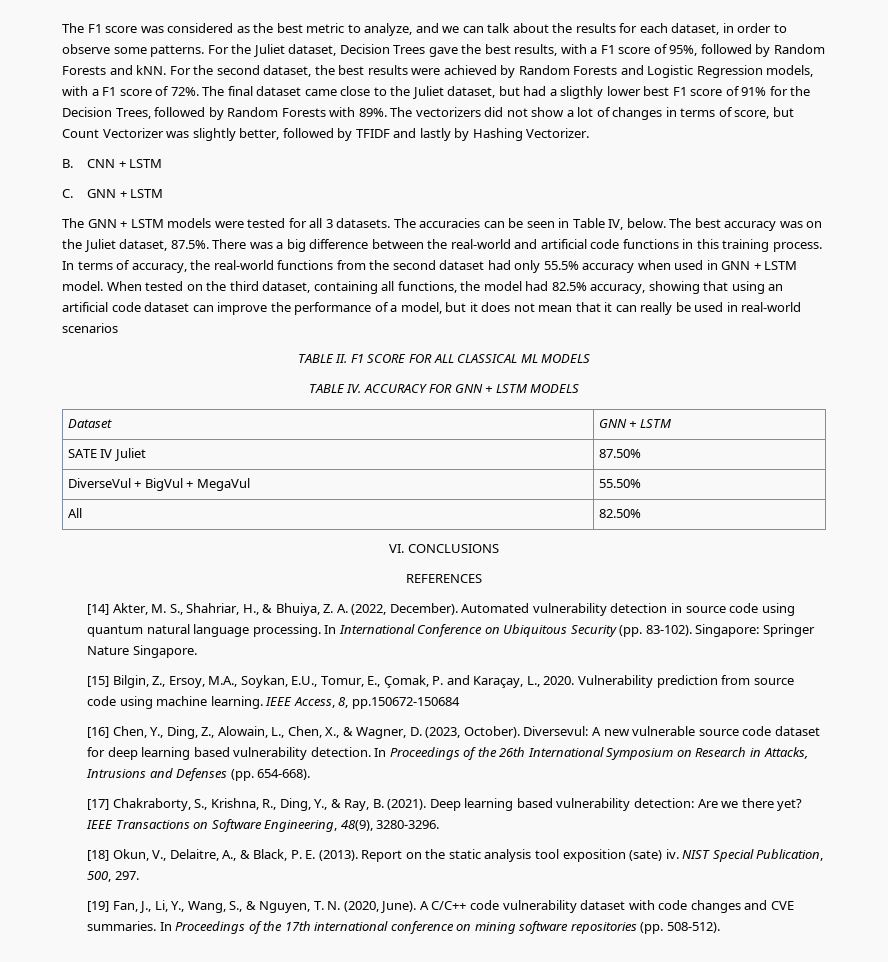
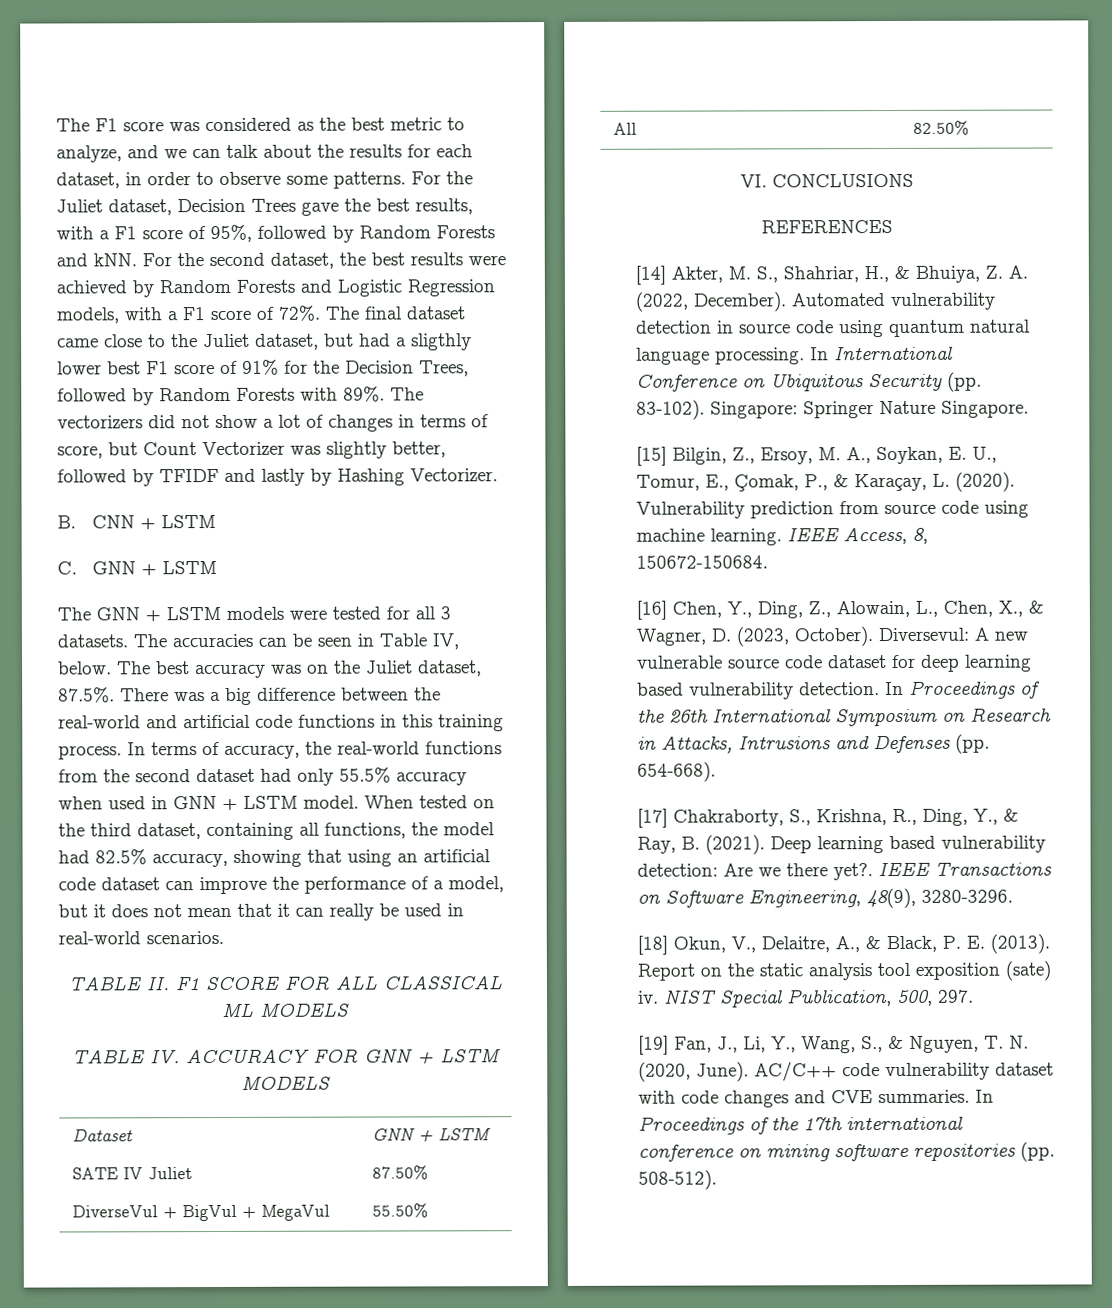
[62,323,118,333] scenarios -> [146,930,224,945] scenarios.
[208,675,575,688] M.A., Soykan, E.U., Tomur, E., Çomak, P. and Karaçay, L., 2020. -> [817,446,997,465] [635,471,1015,492] M. A., Soykan, E. U., Tomur, E., Çomak, P., & Karaçay, L. (2020).
[351,697,460,709] pp.150672-150684 -> [635,555,768,569] 150672-150684.
[777,799,803,811] yet? -> [832,863,873,881] yet?.
[419,901,467,910] A C/C++ -> [753,1061,837,1082] AC/C++

